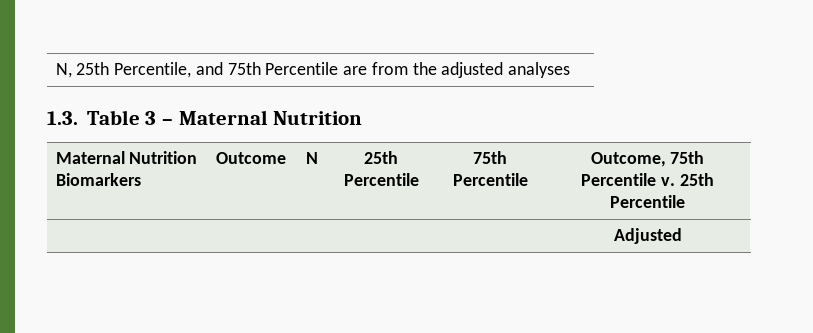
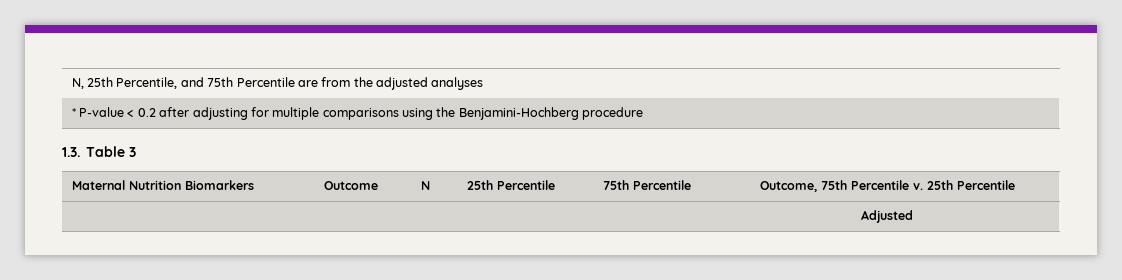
(570, 70) none -> [71,107,644,120] // * P-value < 0.2 after adjusting for multiple comparisons using the Benjamini-Hochberg procedure
[162,110,363,125] – Maternal Nutrition -> (137, 152) none

